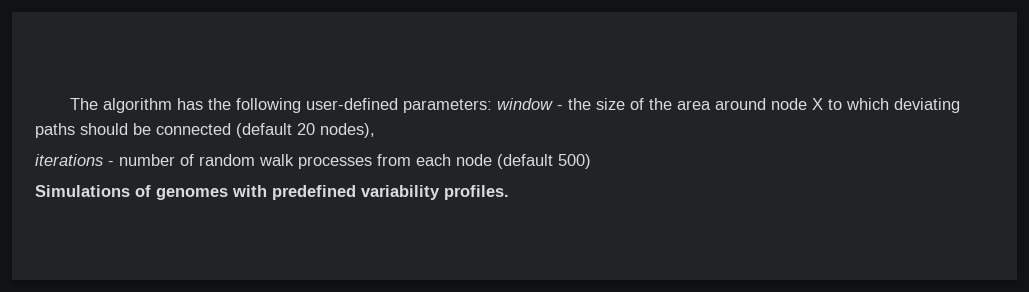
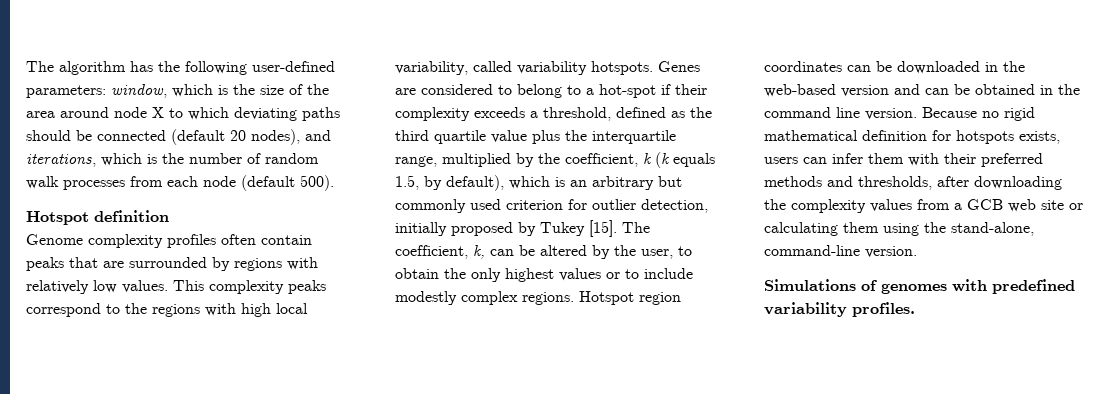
[497,98,564,110] window - -> [111,84,228,98] window, which is
[35,154,114,166] // iterations - -> [305,130,331,141] [26,153,184,167] and iterations, which is the
[558,154,591,169] 500) -> [300,175,334,191] [26,210,169,225] [26,234,312,248] [26,257,318,271] [26,280,326,294] [26,303,308,317] [395,61,700,75] [395,84,707,98] [395,107,712,121] [395,130,676,144] [395,152,715,168] [395,175,682,191] [395,199,708,213] [395,220,650,237] [395,245,692,259] [395,268,693,282] [395,291,681,305] [764,61,1025,74] [764,84,1080,97] [764,107,1035,121] [764,130,1060,144] [764,153,1043,167] [764,176,1062,190] [764,199,1083,213] [764,222,1034,236] [764,245,917,258] 500). // Hotspot definition // Genome complexity profiles often contain peaks that are surrounded by regions with relatively low values. This complexity peaks correspond to the regions with high local variability, called variability hotspots. Genes are considered to belong to a hot-spot if their complexity exceeds a threshold, defined as the third quartile value plus the interquartile range, multiplied by the coefficient, k (k equals 1.5, by default), which is an arbitrary but commonly used criterion for outlier detection, initially proposed by Tukey [15]. The coefficient, k, can be altered by the user, to obtain the only highest values or to include modestly complex regions. Hotspot region coordinates can be downloaded in the web-based version and can be obtained in the command line version. Because no rigid mathematical definition for hotspots exists, users can infer them with their preferred methods and thresholds, after downloading the complexity values from a GCB web site or calculating them using the stand-alone, command-line version.

